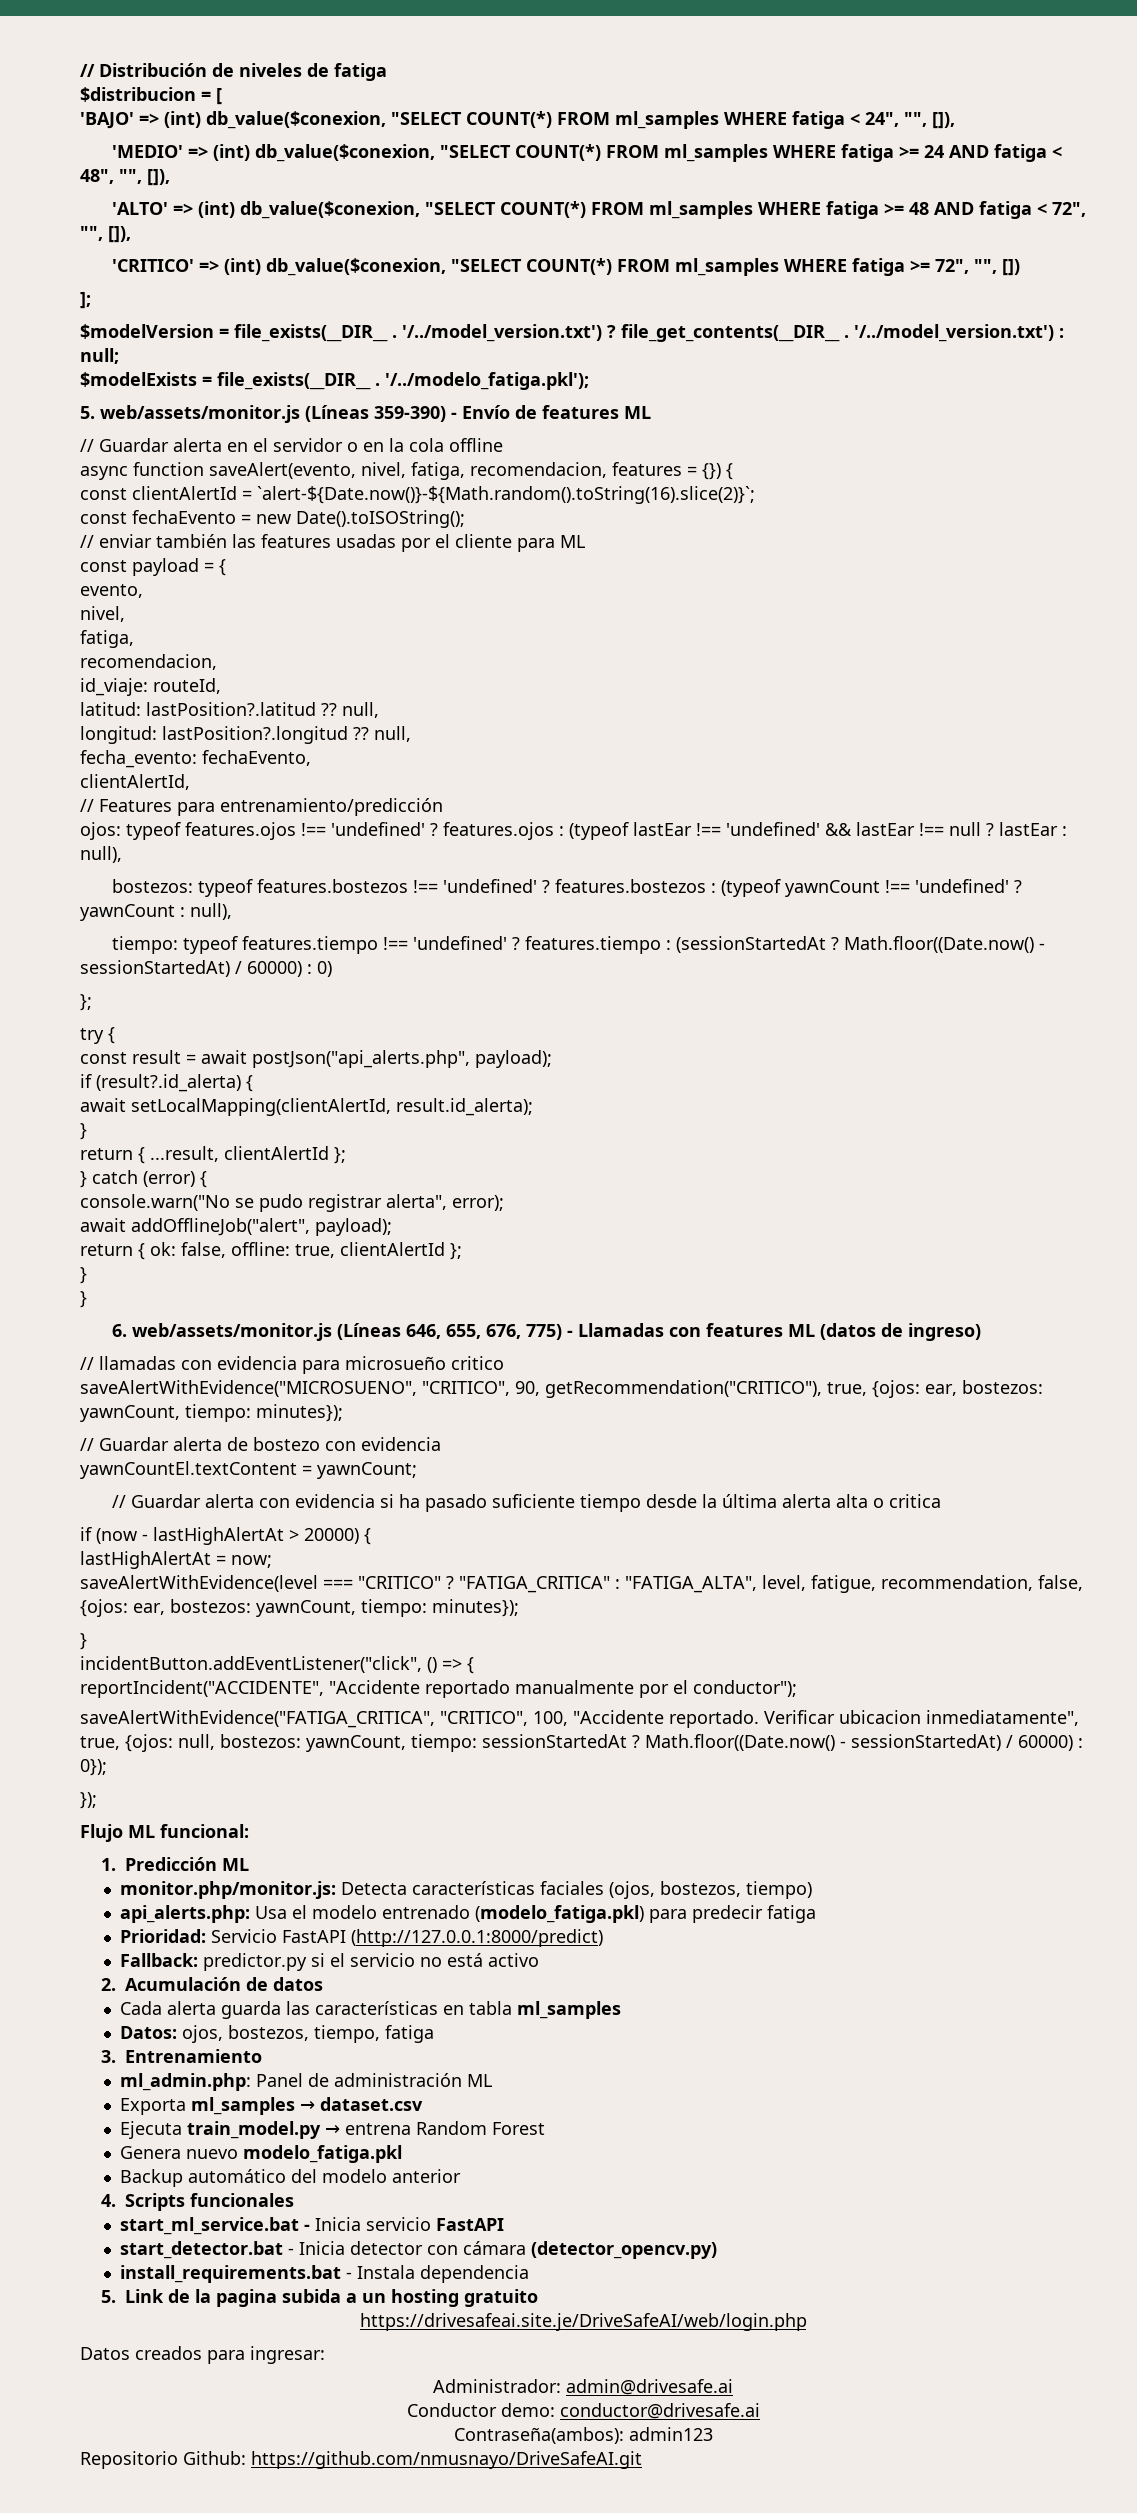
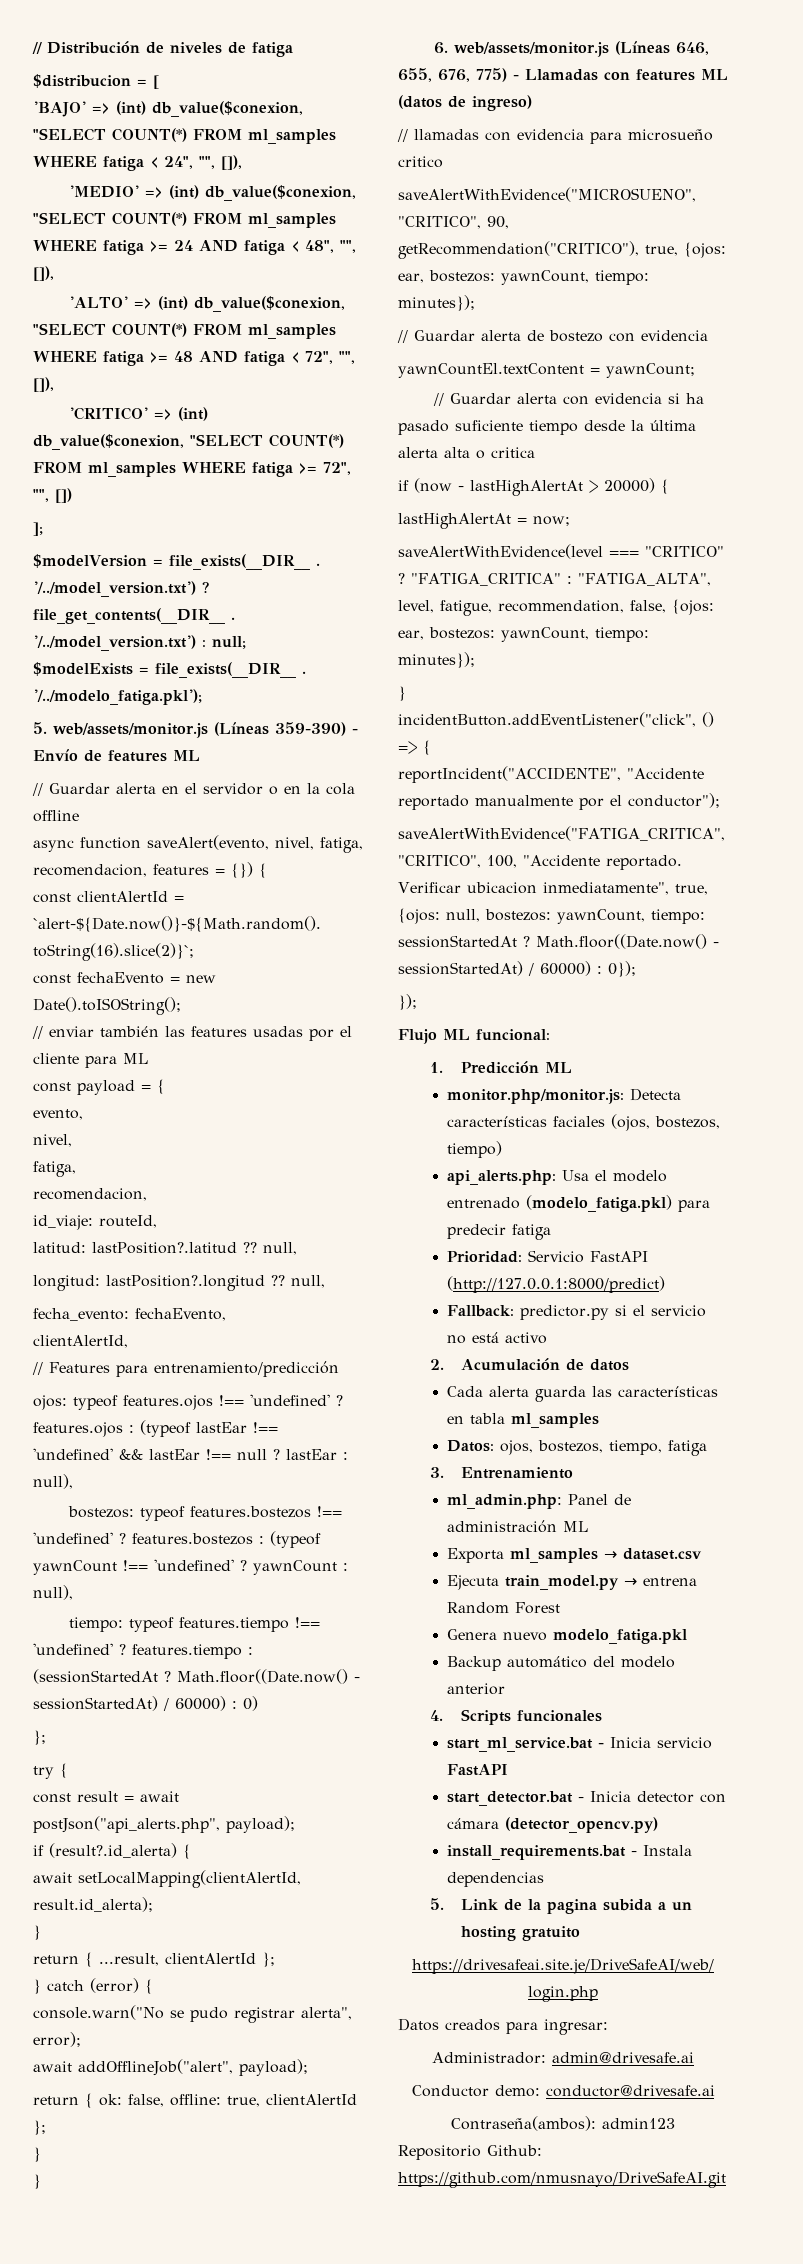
[420,2265,530,2283] dependencia -> [447,1872,545,1887] dependencias

